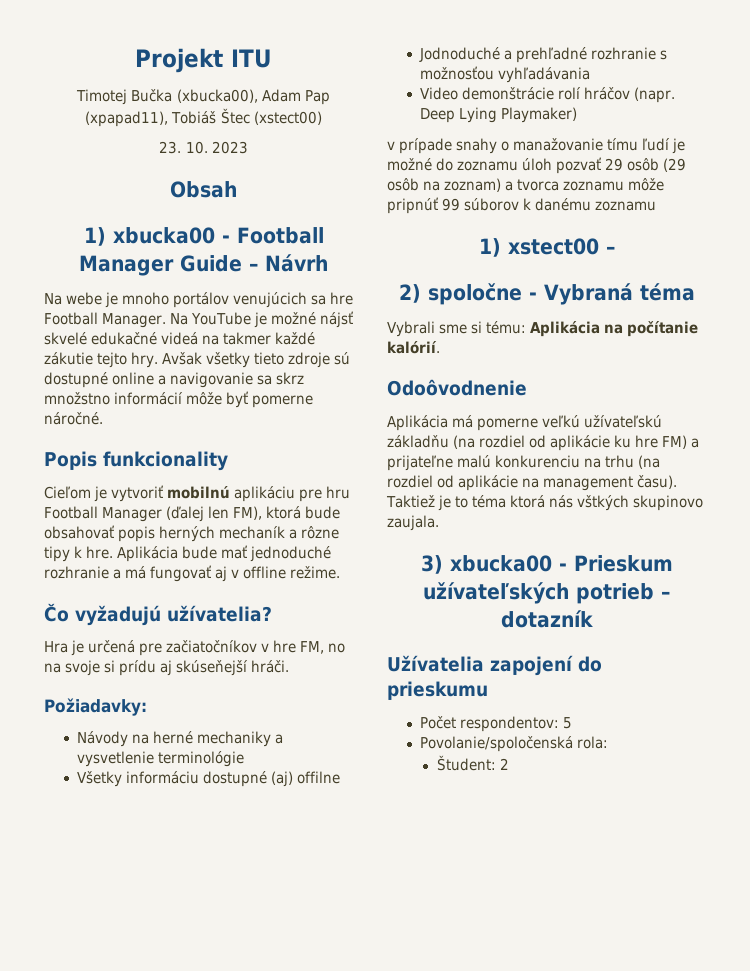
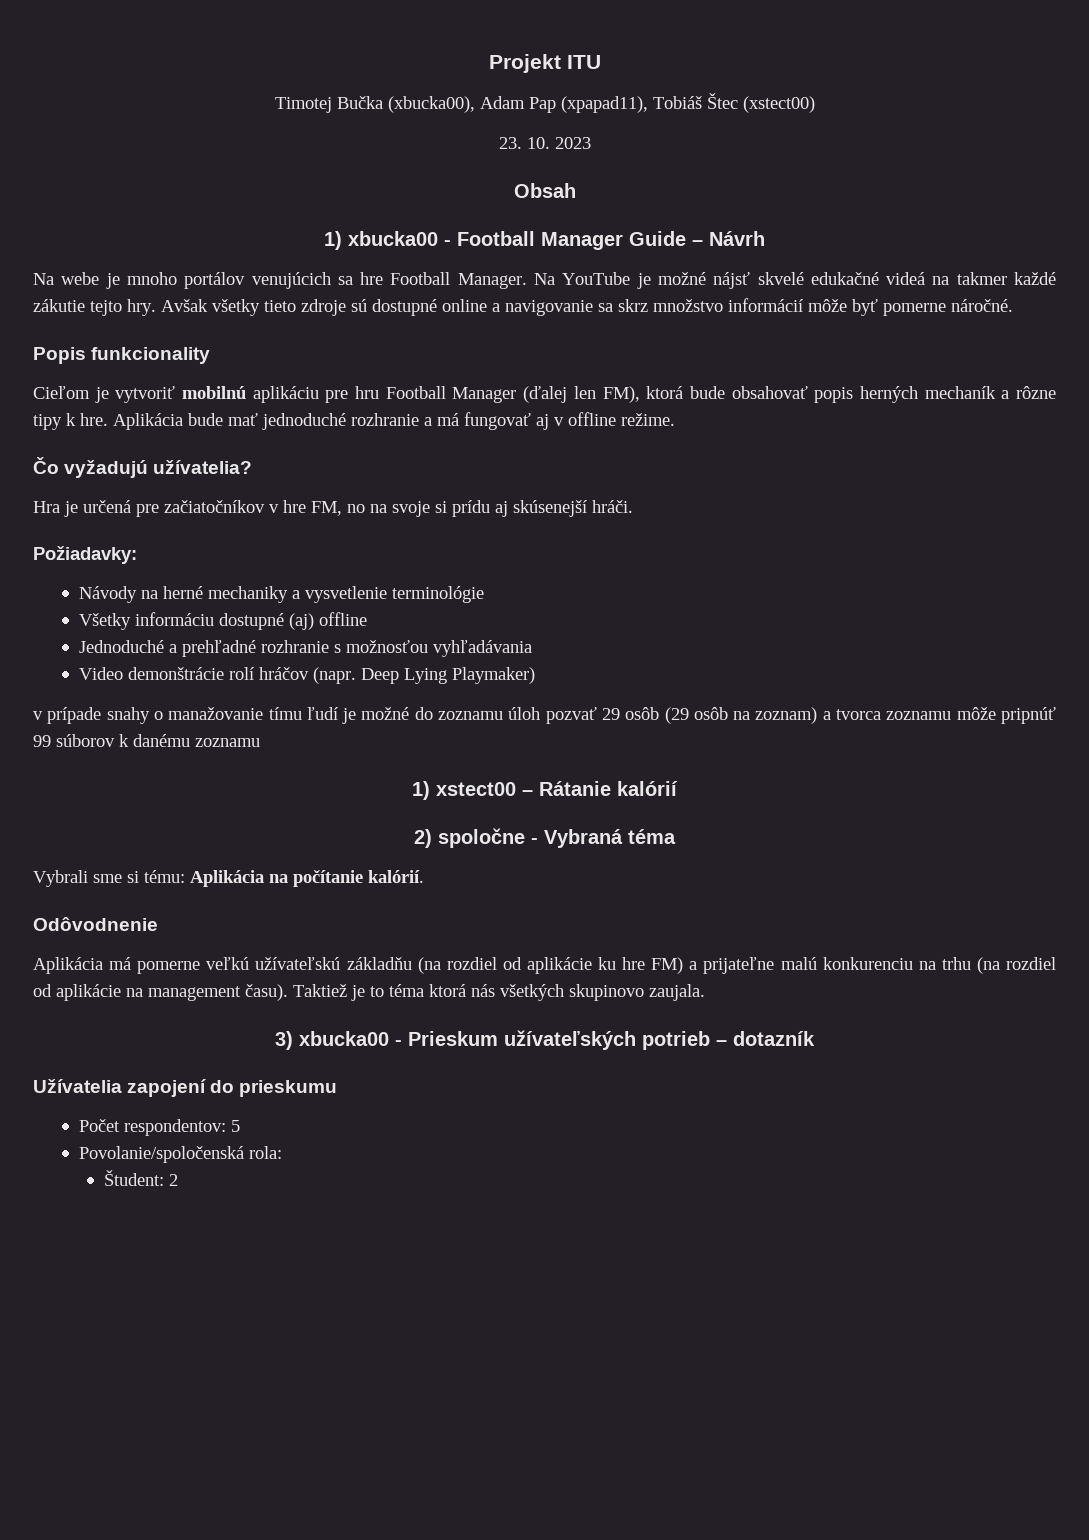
[44,392,110,405] množstno -> [653,299,723,312] množstvo
[176,660,249,676] skúseňejší -> [513,500,587,517] skúsenejší
[297,771,341,784] [419,47,501,62] offilne // Jodnoduché -> [318,612,367,626] [78,640,164,653] offline // Jednoduché
(615, 250) none -> [539,781,678,796] Rátanie kalórií
[387,379,527,396] Odoôvodnenie -> [33,917,158,931] Odôvodnenie
[577,495,630,511] vštkých -> [500,984,564,1001] všetkých

